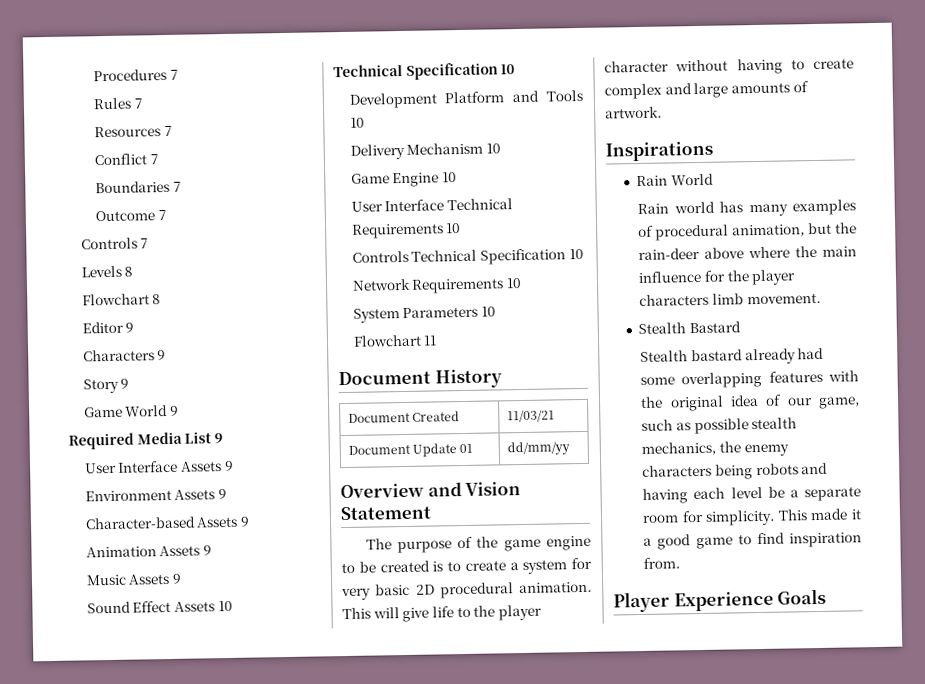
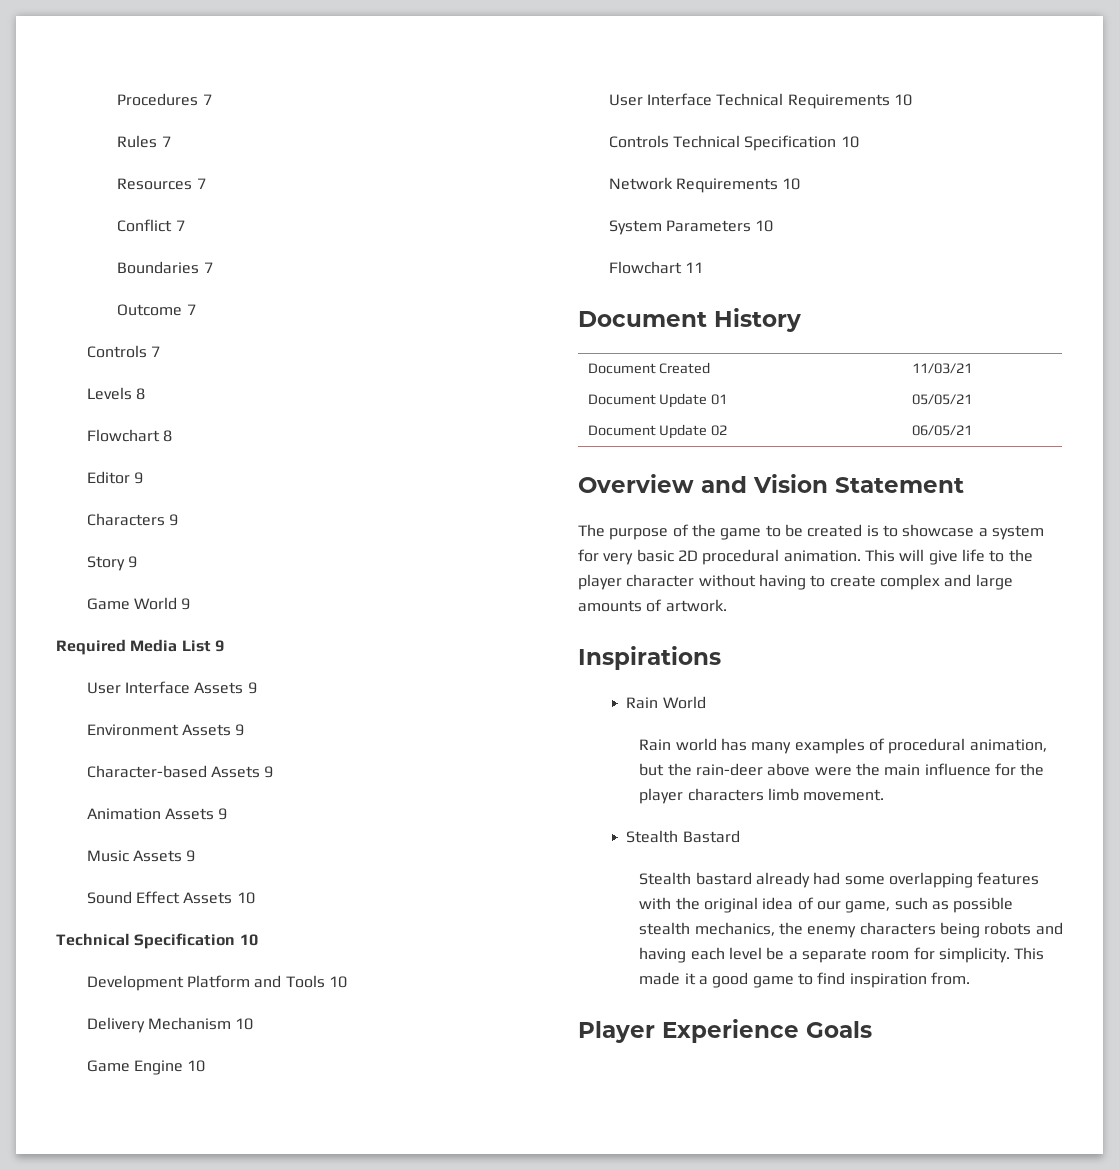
[506,441,570,457] dd/mm/yy -> [911,394,972,405] [587,424,728,439] [911,425,972,436] 05/05/21 // Document Update 02 | 06/05/21
[545,535,591,551] engine -> (762, 534) none
[464,560,506,571] create -> [902,524,975,537] showcase
[748,246,791,259] where -> [814,767,852,776] were

